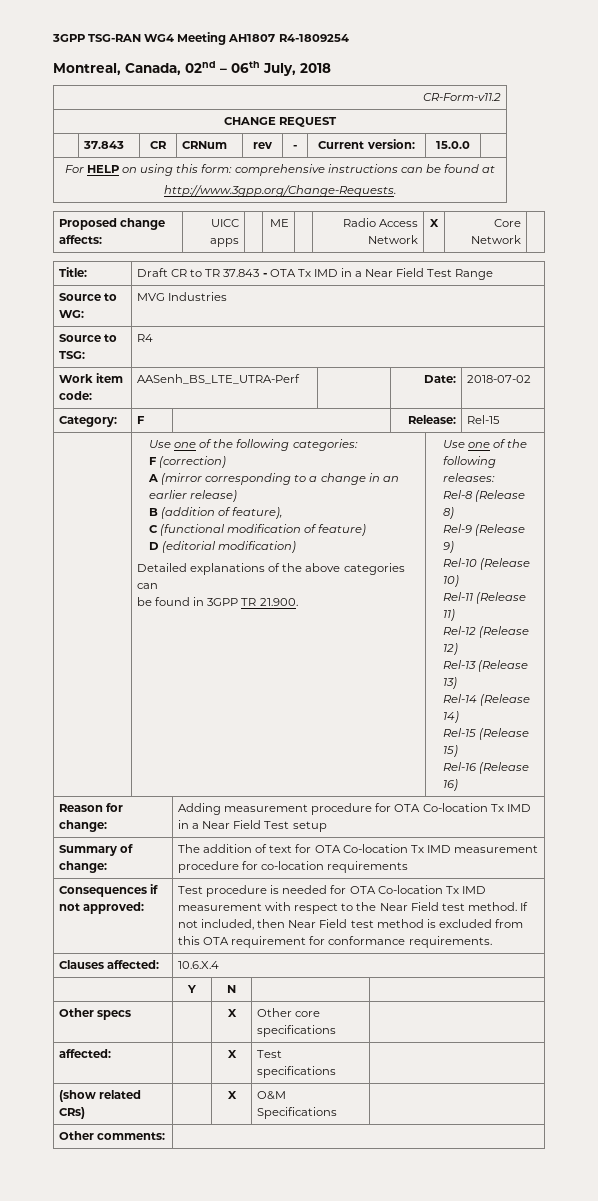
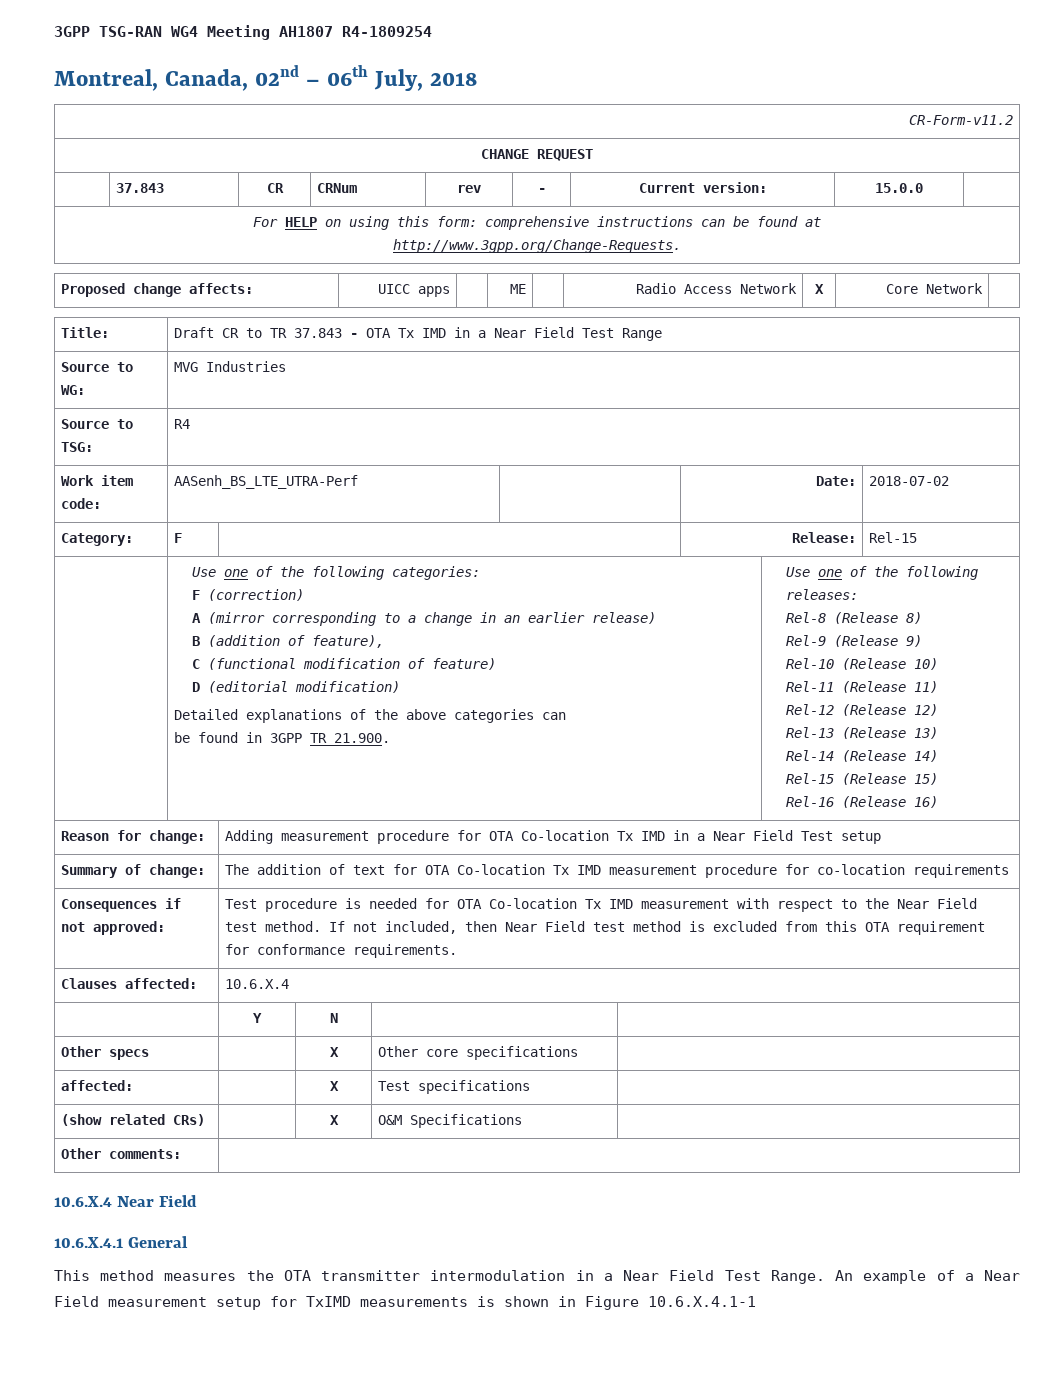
(166, 1136) none -> [54,1195,198,1207] [54,1236,189,1248] [54,1270,1021,1284] [54,1296,756,1310] // 10.6.X.4 Near Field // 10.6.X.4.1 General // This method measures the OTA transmitter intermodulation in a Near Field Test Range. An example of a Near Field measurement setup for TxIMD measurements is shown in Figure 10.6.X.4.1-1

